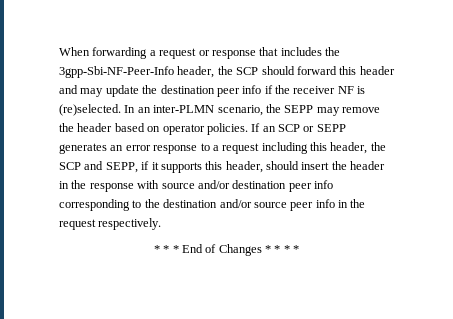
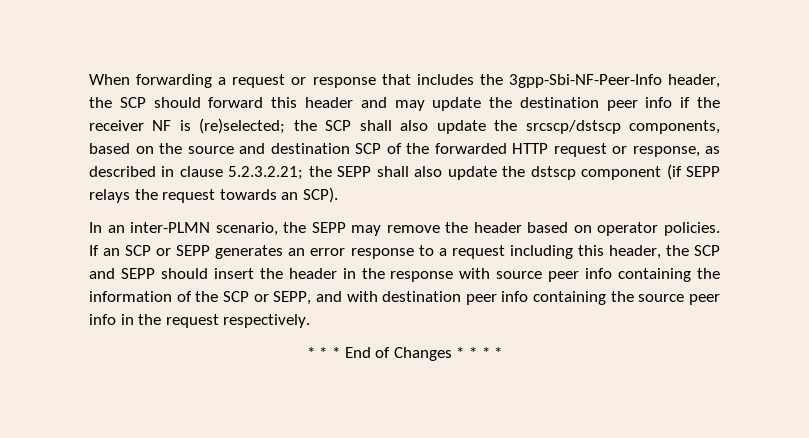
[59,104,121,116] (re)selected. -> [199,118,720,134] [89,143,720,157] [89,164,720,180] [89,187,338,203] (re)selected; the SCP shall also update the srcscp/dstscp components, based on the source and destination SCP of the forwarded HTTP request or response, as described in clause 5.2.3.2.21; the SEPP shall also update the dstscp component (if SEPP relays the request towards an SCP). //
[105,161,263,173] SEPP, if it supports this header, -> [120,268,155,279] SEPP
[197,180,333,192] [59,199,252,211] and/or destination peer info corresponding to the destination and/or -> [548,268,721,282] [89,291,634,305] peer info containing the information of the SCP or SEPP, and with destination peer info containing the

